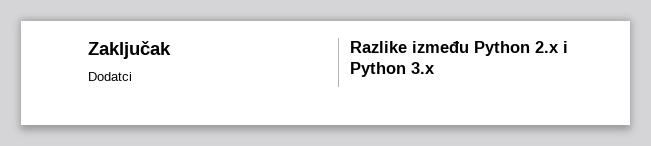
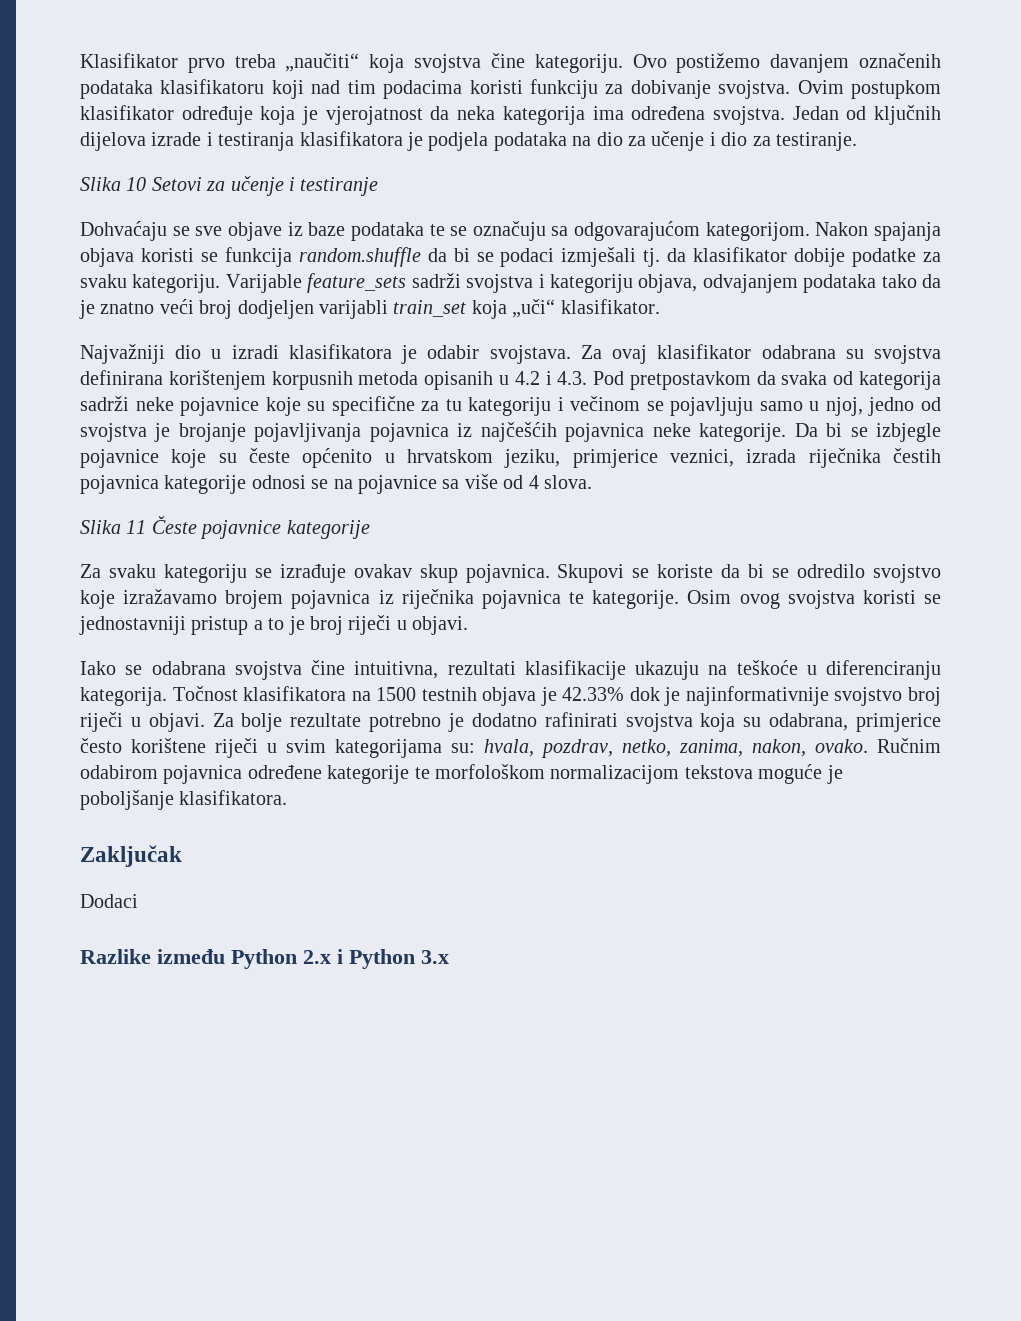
(88, 50) none -> [80,53,942,73] [80,79,941,99] [80,105,942,125] [80,131,857,151] [80,176,379,196] [80,221,941,241] [80,247,941,267] [80,273,941,293] [79,299,660,319] [80,344,942,364] [80,370,942,390] [80,396,941,416] [80,422,941,442] [80,448,941,468] [80,474,592,494] [80,516,370,539] [80,564,941,583] [80,589,942,609] [79,615,469,635] [80,660,941,680] [80,686,942,706] [80,712,941,732] [80,738,941,758] [80,764,843,784] [80,790,288,810] Klasifikator prvo treba „naučiti“ koja svojstva čine kategoriju. Ovo postižemo davanjem označenih podataka klasifikatoru koji nad tim podacima koristi funkciju za dobivanje svojstva. Ovim postupkom klasifikator određuje koja je vjerojatnost da neka kategorija ima određena svojstva. Jedan od ključnih dijelova izrade i testiranja klasifikatora je podjela podataka na dio za učenje i dio za testiranje. // Slika 10 Setovi za učenje i testiranje // Dohvaćaju se sve objave iz baze podataka te se označuju sa odgovarajućom kategorijom. Nakon spajanja objava koristi se funkcija random.shuffle da bi se podaci izmješali tj. da klasifikator dobije podatke za svaku kategoriju. Varijable feature_sets sadrži svojstva i kategoriju objava, odvajanjem podataka tako da je znatno veći broj dodjeljen varijabli train_set koja „uči“ klasifikator. // Najvažniji dio u izradi klasifikatora je odabir svojstava. Za ovaj klasifikator odabrana su svojstva definirana korištenjem korpusnih metoda opisanih u 4.2 i 4.3. Pod pretpostavkom da svaka od kategorija sadrži neke pojavnice koje su specifične za tu kategoriju i večinom se pojavljuju samo u njoj, jedno od svojstva je brojanje pojavljivanja pojavnica iz najčešćih pojavnica neke kategorije. Da bi se izbjegle pojavnice koje su česte općenito u hrvatskom jeziku, primjerice veznici, izrada riječnika čestih pojavnica kategorije odnosi se na pojavnice sa više od 4 slova. // Slika 11 Česte pojavnice kategorije // Za svaku kategoriju se izrađuje ovakav skup pojavnica. Skupovi se koriste da bi se odredilo svojstvo koje izražavamo brojem pojavnica iz riječnika pojavnica te kategorije. Osim ovog svojstva koristi se jednostavniji pristup a to je broj riječi u objavi. // Iako se odabrana svojstva čine intuitivna, rezultati klasifikacije ukazuju na teškoće u diferenciranju kategorija. Točnost klasifikatora na 1500 testnih objava je 42.33% dok je najinformativnije svojstvo broj riječi u objavi. Za bolje rezultate potrebno je dodatno rafinirati svojstva koja su odabrana, primjerice često korištene riječi u svim kategorijama su: hvala, pozdrav, netko, zanima, nakon, ovako. Ručnim odabirom pojavnica određene kategorije te morfološkom normalizacijom tekstova moguće je poboljšanje klasifikatora. //
[88,72,132,81] Dodatci -> [80,894,138,908] Dodaci

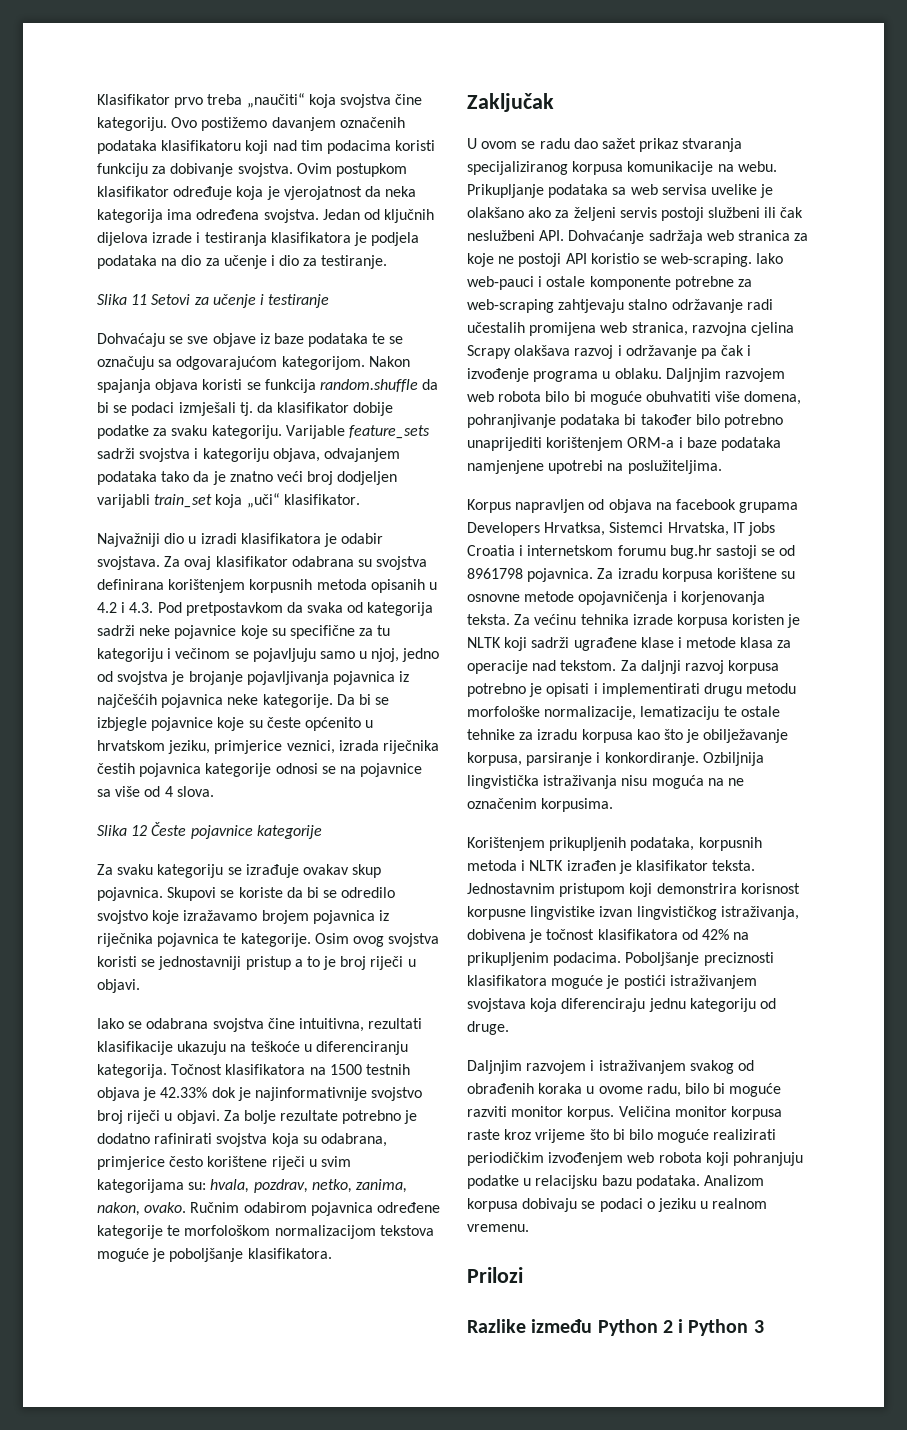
[126,177,147,191] 10 -> [131,294,148,305] 11
[126,520,147,534] 11 -> [131,825,148,836] 12
[80,894,138,908] Dodaci -> [467,138,743,152] [467,161,777,175] [467,184,774,198] [467,207,804,221] [467,230,809,244] [467,253,784,267] [467,276,752,290] [467,299,773,313] [467,322,794,336] [467,345,752,359] [467,368,785,382] [467,391,802,405] [467,414,783,428] [467,437,781,451] [467,460,722,474] [467,499,799,513] [467,522,775,536] [467,545,796,559] [467,568,796,582] [467,591,765,605] [467,614,801,628] [467,637,792,651] [467,660,780,674] [467,683,797,697] [467,706,780,720] [467,729,789,743] [467,752,764,766] [467,775,744,789] [467,798,614,812] [467,837,762,851] [467,860,756,874] [467,883,800,897] [467,906,799,920] [467,929,750,943] [467,952,774,966] [467,975,757,989] [467,998,776,1012] [467,1021,509,1035] [467,1060,754,1074] [467,1083,782,1097] [467,1106,782,1120] [467,1129,777,1143] [467,1152,803,1166] [467,1175,764,1189] [467,1198,768,1212] [467,1224,529,1232] [467,1267,523,1283] U ovom se radu dao sažet prikaz stvaranja specijaliziranog korpusa komunikacije na webu. Prikupljanje podataka sa web servisa uvelike je olakšano ako za željeni servis postoji službeni ili čak neslužbeni API. Dohvaćanje sadržaja web stranica za koje ne postoji API koristio se web-scraping. Iako web-pauci i ostale komponente potrebne za web-scraping zahtjevaju stalno održavanje radi učestalih promijena web stranica, razvojna cjelina Scrapy olakšava razvoj i održavanje pa čak i izvođenje programa u oblaku. Daljnjim razvojem web robota bilo bi moguće obuhvatiti više domena, pohranjivanje podataka bi također bilo potrebno unaprijediti korištenjem ORM-a i baze podataka namjenjene upotrebi na poslužiteljima. // Korpus napravljen od objava na facebook grupama Developers Hrvatksa, Sistemci Hrvatska, IT jobs Croatia i internetskom forumu bug.hr sastoji se od 8961798 pojavnica. Za izradu korpusa korištene su osnovne metode opojavničenja i korjenovanja teksta. Za većinu tehnika izrade korpusa koristen je NLTK koji sadrži ugrađene klase i metode klasa za operacije nad tekstom. Za daljnji razvoj korpusa potrebno je opisati i implementirati drugu metodu morfološke normalizacije, lematizaciju te ostale tehnike za izradu korpusa kao što je obilježavanje korpusa, parsiranje i konkordiranje. Ozbiljnija lingvistička istraživanja nisu moguća na ne označenim korpusima. // Korištenjem prikupljenih podataka, korpusnih metoda i NLTK izrađen je klasifikator teksta. Jednostavnim pristupom koji demonstrira korisnost korpusne lingvistike izvan lingvističkog istraživanja, dobivena je točnost klasifikatora od 42% na prikupljenim podacima. Poboljšanje preciznosti klasifikatora moguće je postići istraživanjem svojstava koja diferenciraju jednu kategoriju od druge. // Daljnjim razvojem i istraživanjem svakog od obrađenih koraka u ovome radu, bilo bi moguće razviti monitor korpus. Veličina monitor korpusa raste kroz vrijeme što bi bilo moguće realizirati periodičkim izvođenjem web robota koji pohranjuju podatke u relacijsku bazu podataka. Analizom korpusa dobivaju se podaci o jeziku u realnom vremenu. // Prilozi
[303,950,331,964] 2.x -> [662,1320,673,1333] 2
[421,950,449,964] 3.x -> [753,1320,764,1333] 3

